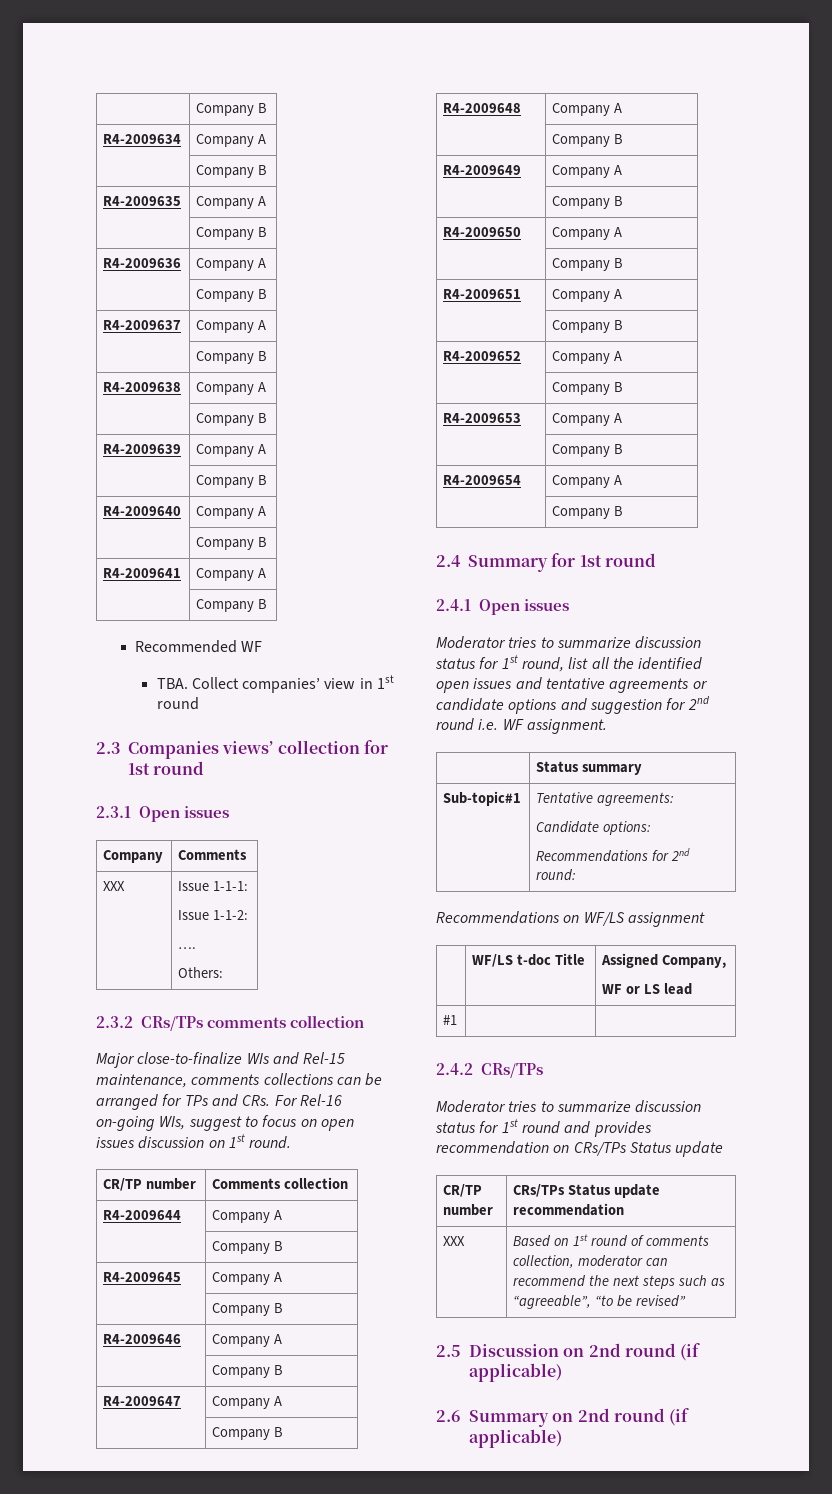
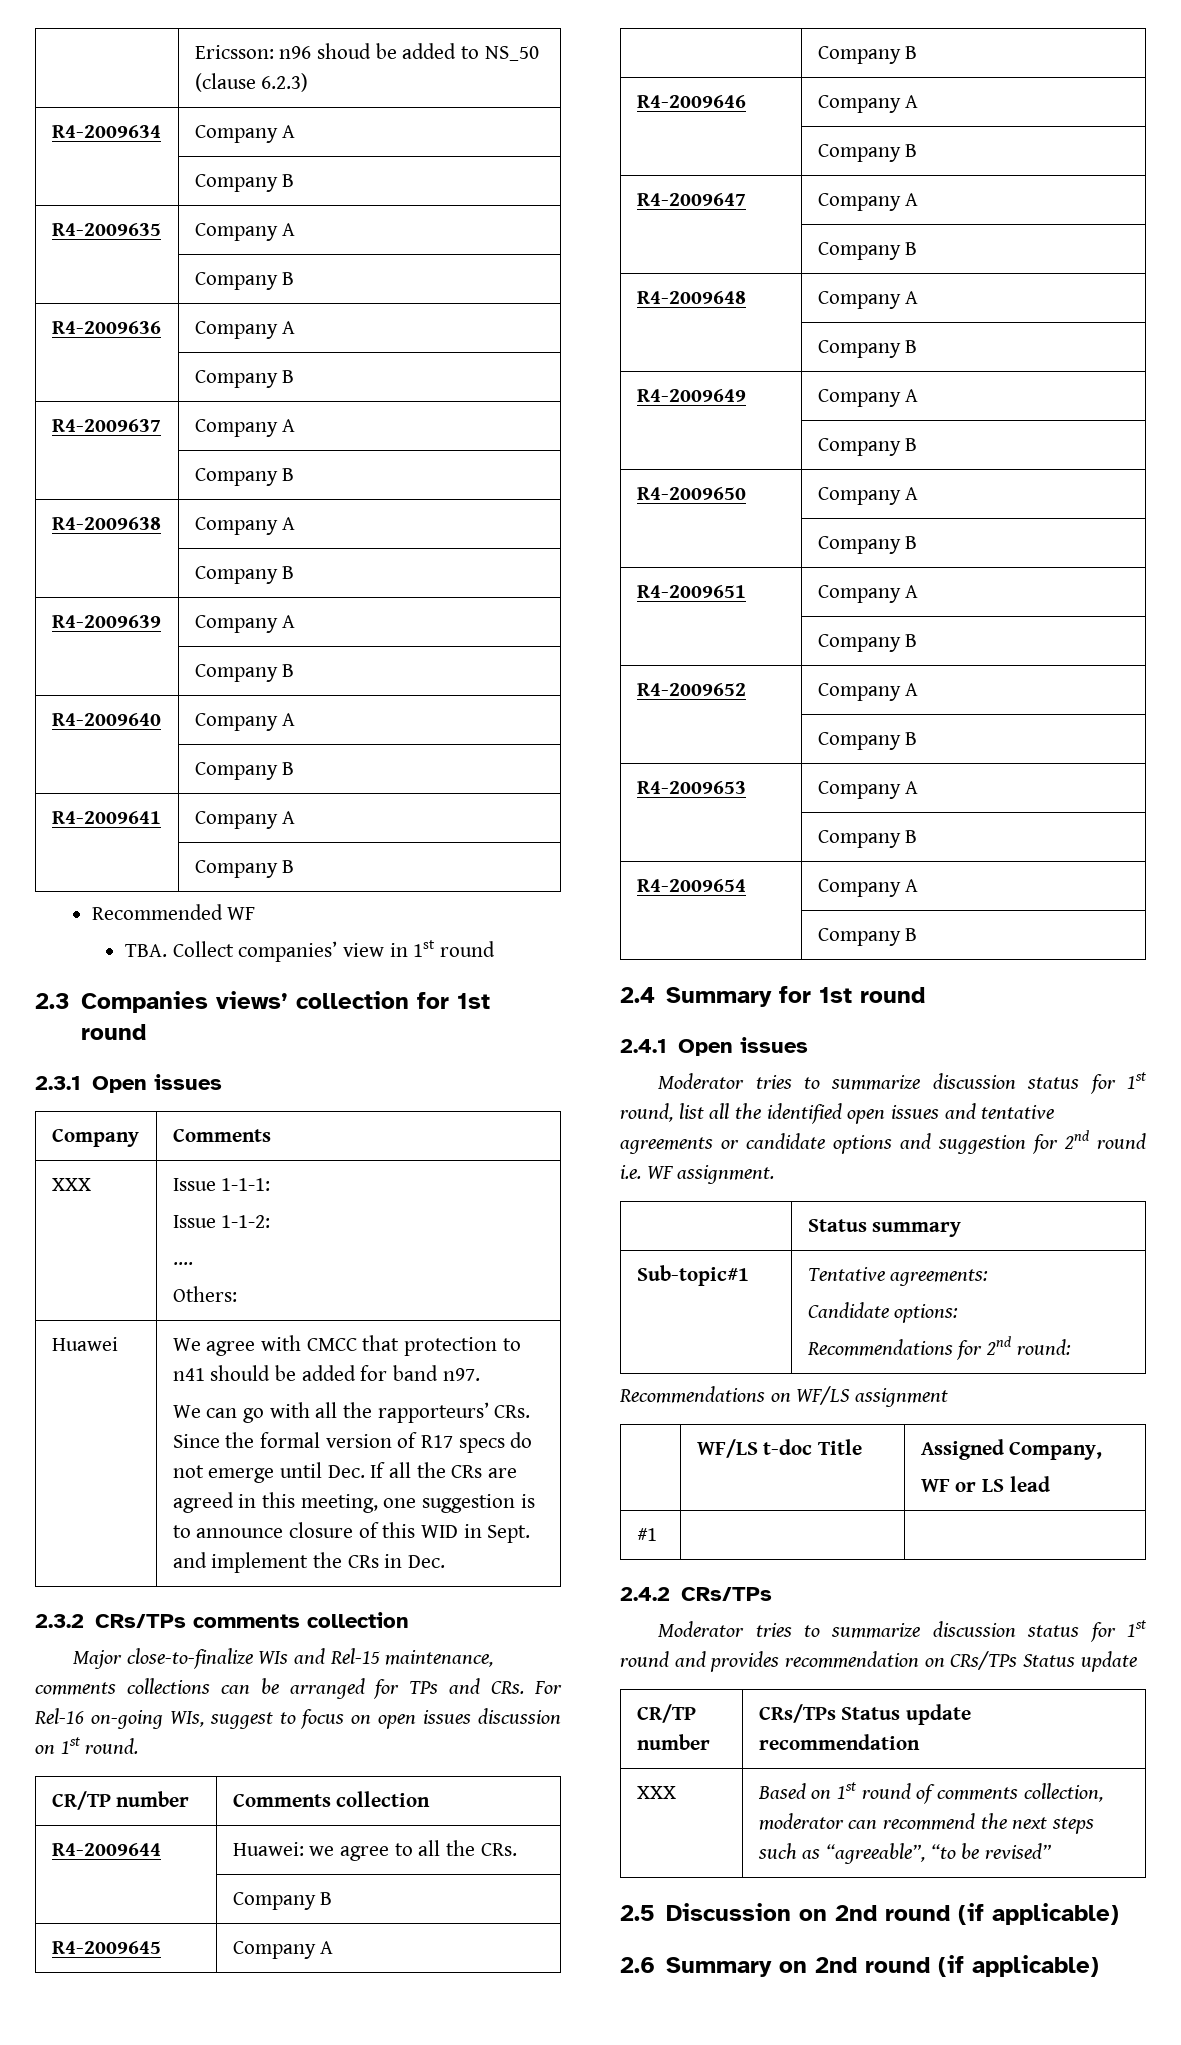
[196,103,267,116] | Company B -> [194,43,539,61] [194,73,309,92] | Ericsson: n96 shoud be added to NS_50 (clause 6.2.3)
(224, 972) none -> [51,1337,118,1351] [172,1335,521,1356] [172,1365,480,1381] [172,1402,531,1423] [172,1432,533,1453] [172,1462,518,1483] [172,1492,535,1513] [172,1522,531,1543] [172,1552,446,1573] // Huawei | We agree with CMCC that protection to n41 should be added for band n97. // We can go with all the rapporteurs’ CRs. Since the formal version of R17 specs do not emerge until Dec. If all the CRs are agreed in this meeting, one suggestion is to announce closure of this WID in Sept. and implement the CRs in Dec.
[212,1210,282,1223] Company A -> [232,1840,517,1861] Huawei: we agree to all the CRs.

